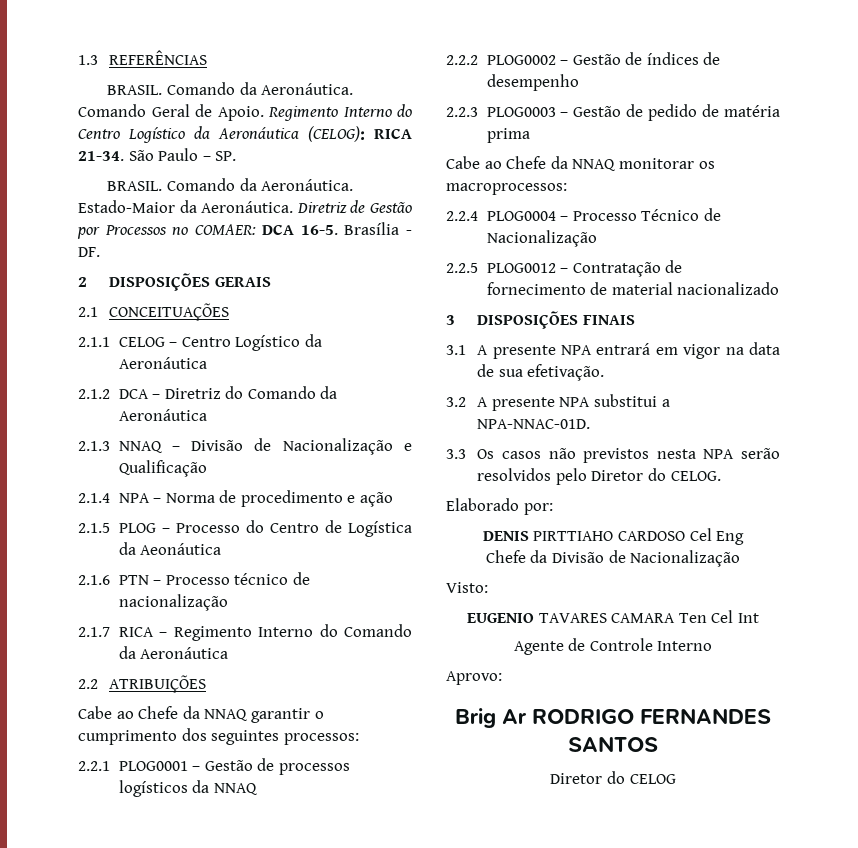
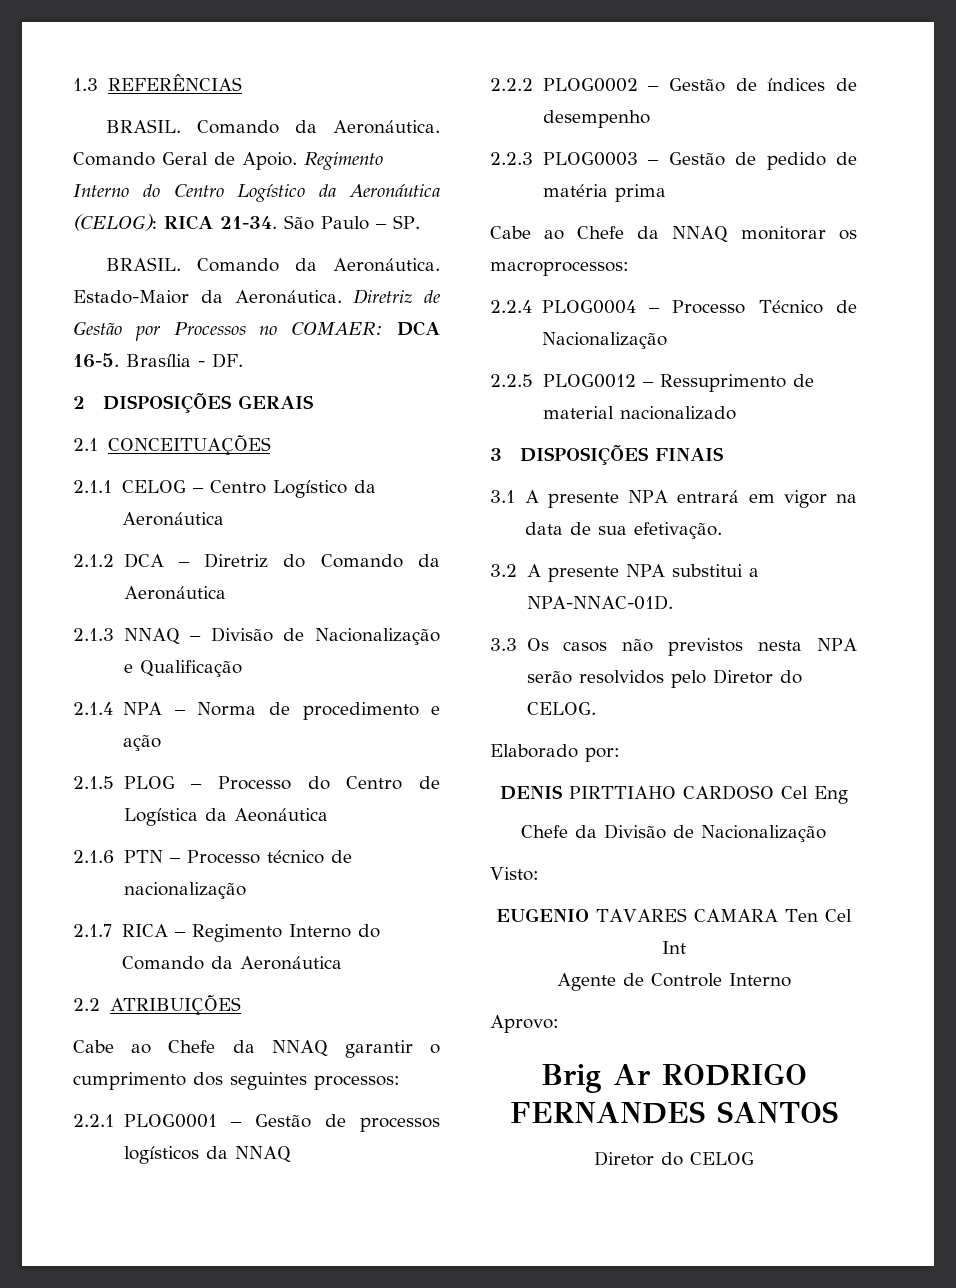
[572,260,683,277] [486,282,586,295] Contratação de fornecimento -> [659,374,786,392] Ressuprimento

